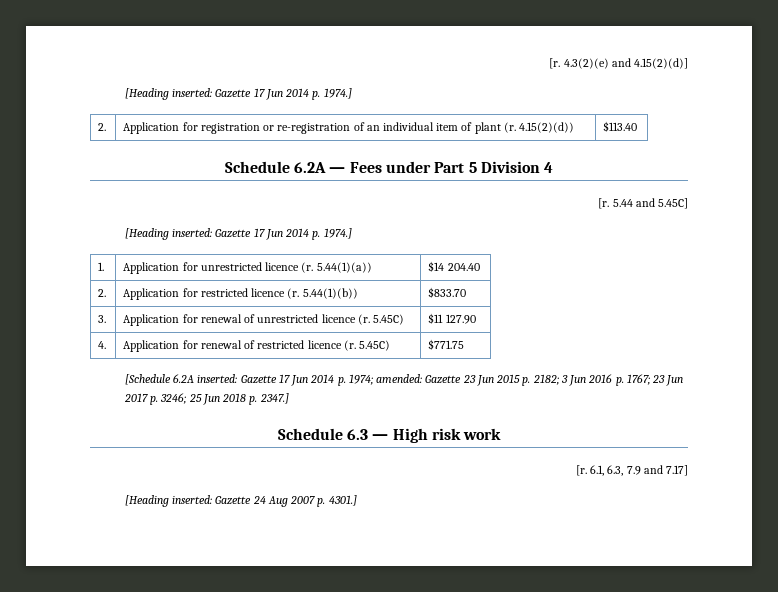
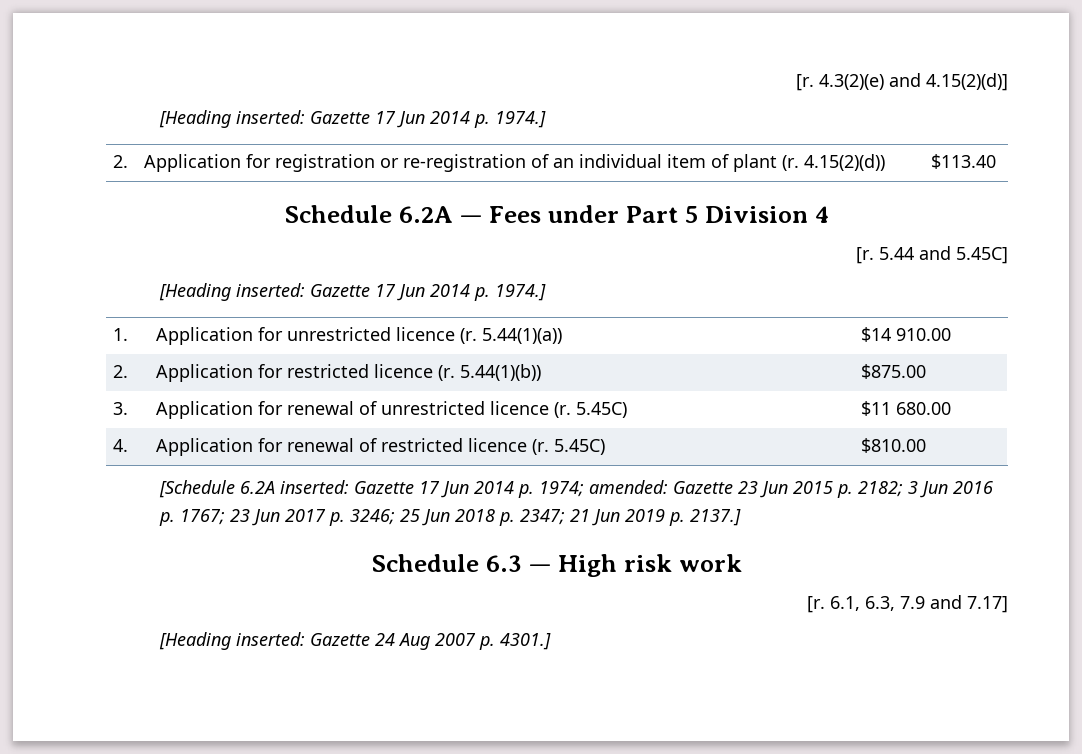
[447,263,480,271] 204.40 -> [896,328,952,341] 910.00
[428,287,467,298] $833.70 -> [861,364,927,379] $875.00
[445,314,476,324] 127.90 -> [896,402,952,415] 680.00
[428,339,465,350] $771.75 -> [861,438,927,453] $810.00
[259,393,289,404] 2347.] -> [519,509,741,526] 2347; 21 Jun 2019 p. 2137.]

